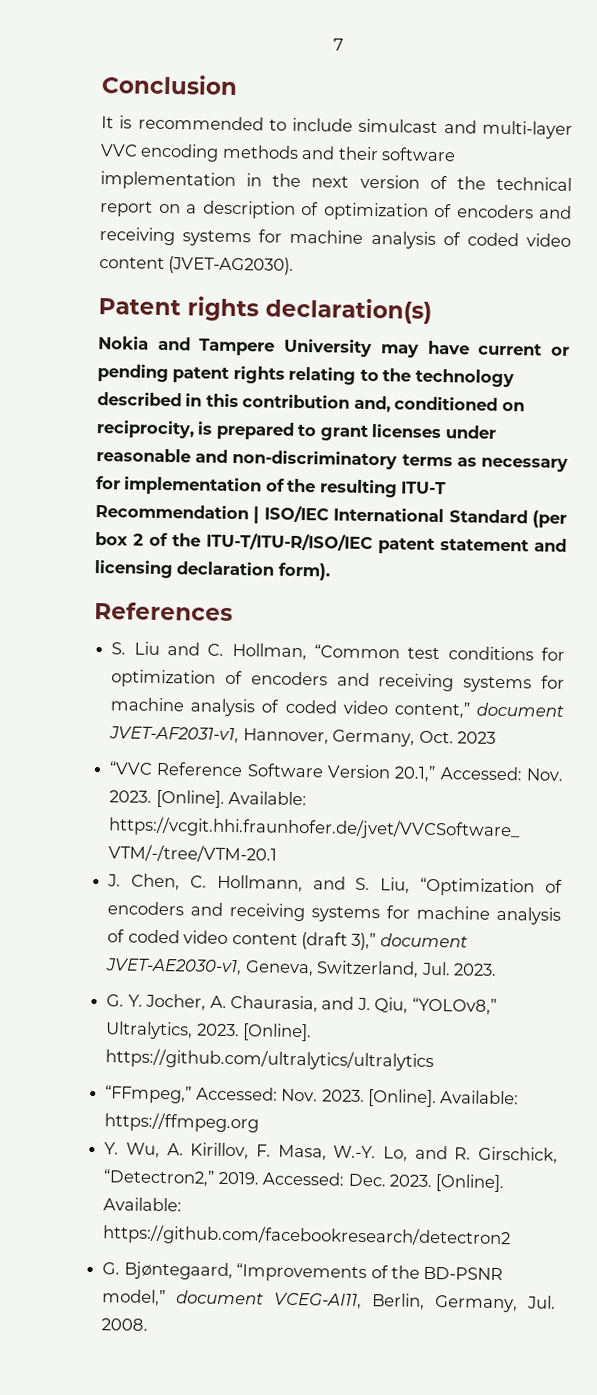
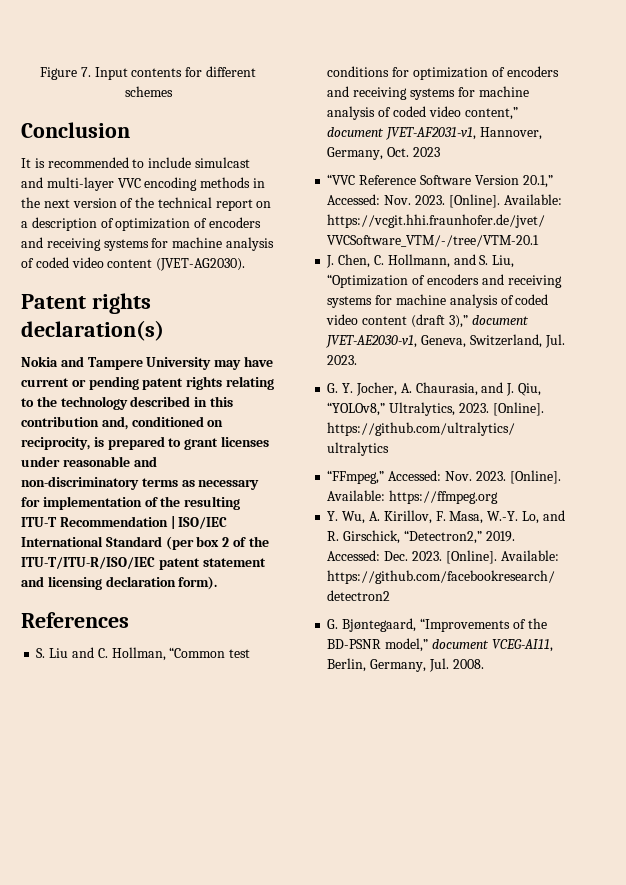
[332,38,344,51] 7 -> [40,66,256,80] [124,86,173,97] Figure 7. Input contents for different schemes
[301,145,457,162] [100,171,236,191] and their software implementation -> (251, 182) none

